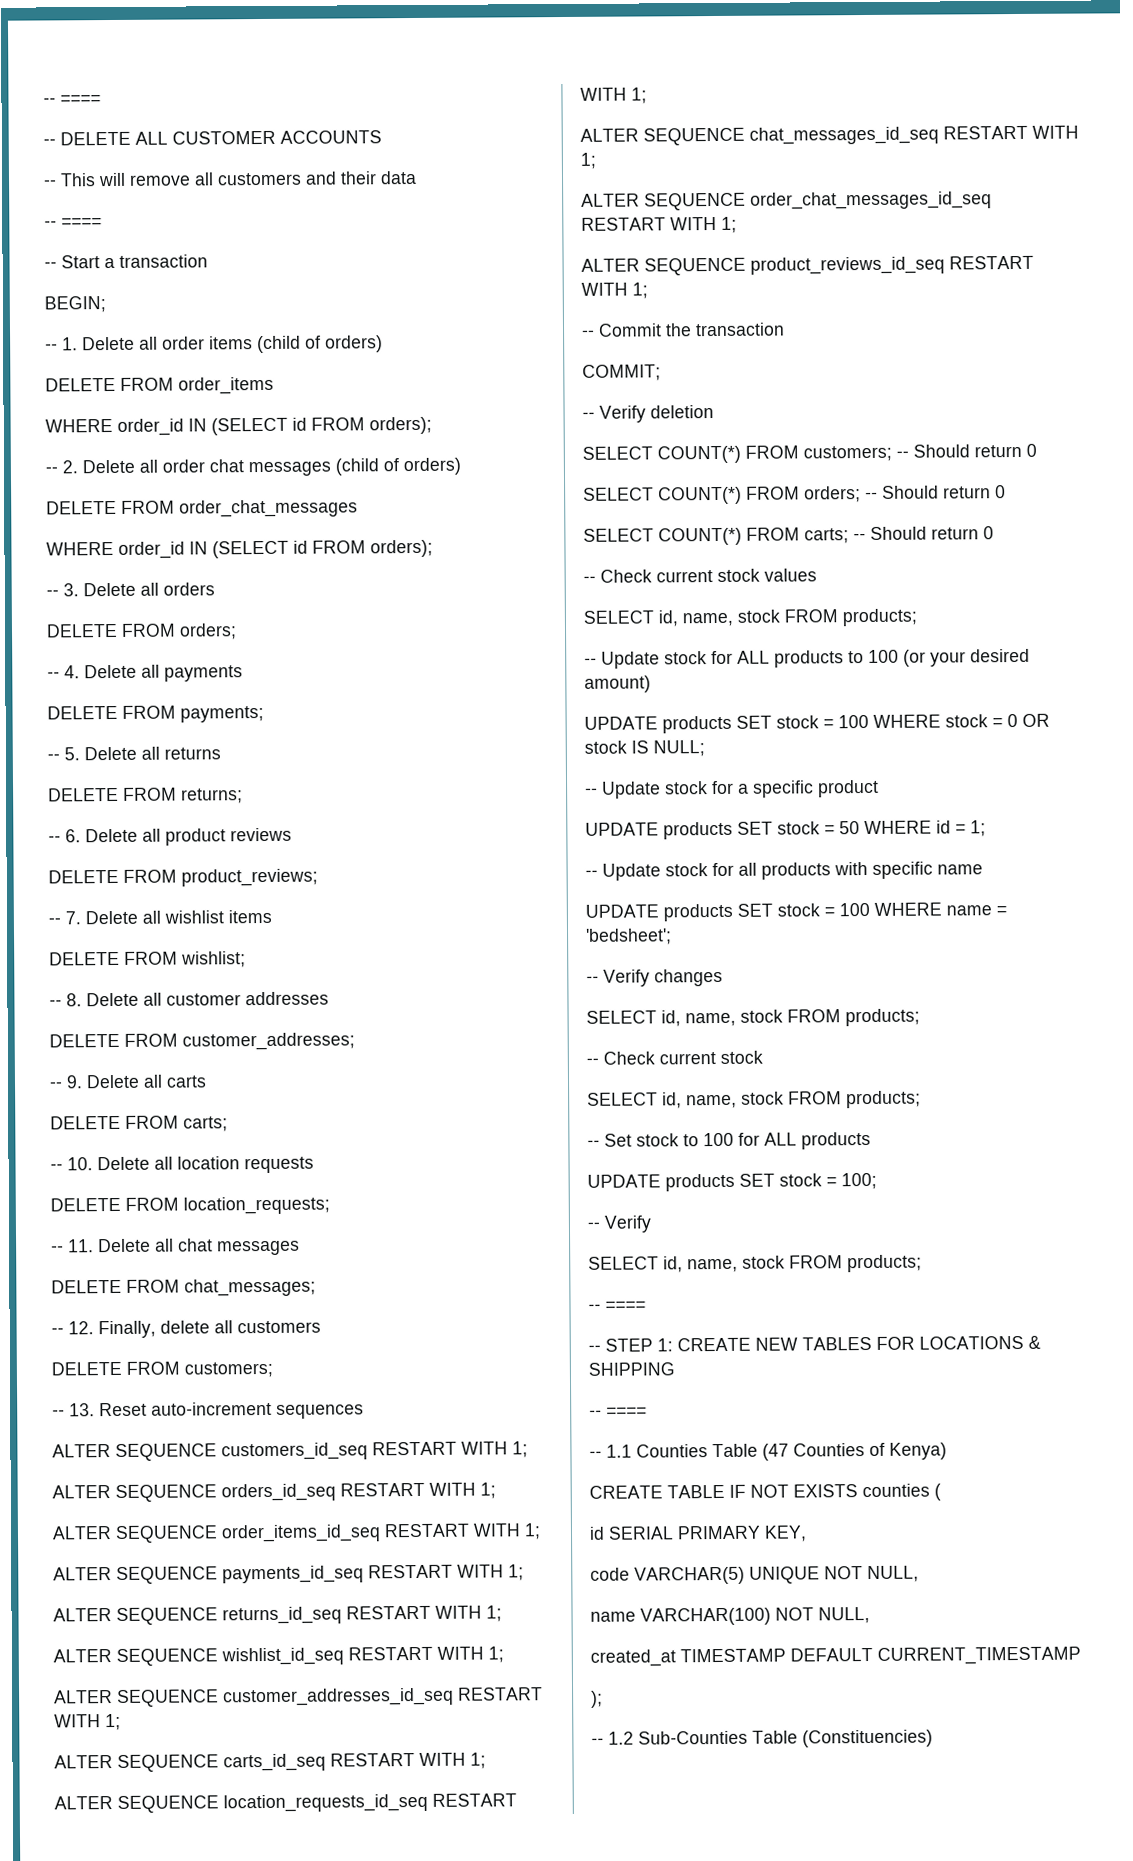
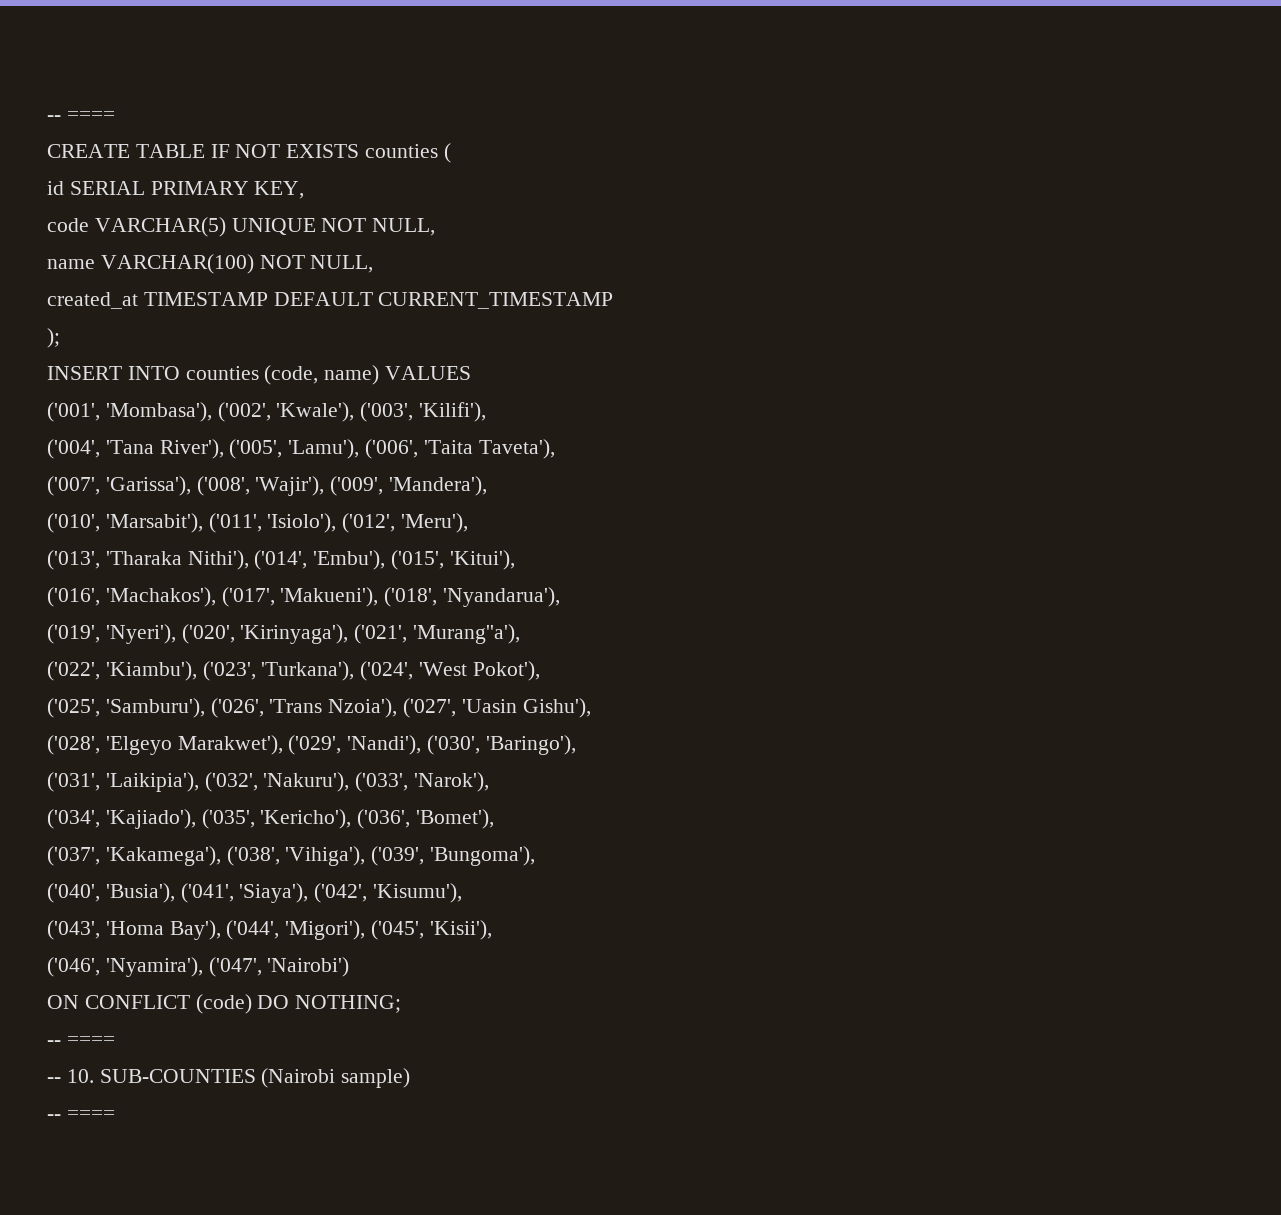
[43,94,101,105] [43,130,382,146] [44,170,417,187] [44,217,102,228] [44,254,208,269] [44,296,106,313] [45,335,383,354] [45,376,274,395] [45,416,432,436] [45,457,461,477] [46,499,358,518] [46,539,433,559] [46,582,215,597] [46,623,237,640] [47,664,243,682] [47,705,264,723] [47,746,221,761] [48,787,243,804] [48,827,292,846] [48,868,318,887] [48,909,272,925] [49,951,246,968] [49,991,329,1007] [49,1032,355,1051] [49,1074,207,1089] [50,1115,228,1132] [50,1156,314,1174] [50,1196,330,1215] [51,1238,300,1256] [51,1278,316,1297] [51,1320,321,1339] [51,1361,273,1378] [52,1401,364,1419] [52,1441,528,1462] [52,1482,496,1503] [52,1523,541,1544] [53,1564,524,1585] [53,1605,502,1625] [53,1646,504,1666] [54,1687,543,1707] [54,1713,121,1731] [54,1752,486,1772] [54,1793,517,1813] [580,87,647,104] [580,125,1079,146] [580,152,596,169] [581,191,992,211] [581,216,737,233] [581,255,1034,276] [581,282,648,299] [582,322,785,337] [582,364,661,381] [582,405,714,423] [582,443,1037,464] [583,485,1006,505] [583,526,994,546] [583,568,817,583] [583,608,917,627] [584,648,1030,669] [584,675,651,693] [584,713,1050,734] [584,740,705,757] [585,779,879,799] [585,820,986,840] [585,861,983,881] [585,902,1007,922] [585,928,672,945] [586,968,723,987] [586,1008,920,1027] [586,1050,763,1065] [587,1090,921,1109] [587,1131,871,1150] [587,1172,877,1192] [587,1215,652,1233] [588,1254,922,1273] [588,1300,646,1311] [588,1335,1041,1352] [588,1362,675,1376] [589,1406,647,1417] [589,1442,947,1461] -- ==== // -- DELETE ALL CUSTOMER ACCOUNTS // -- This will remove all customers and their data // -- ==== // -- Start a transaction // BEGIN; // -- 1. Delete all order items (child of orders) // DELETE FROM order_items // WHERE order_id IN (SELECT id FROM orders); // -- 2. Delete all order chat messages (child of orders) // DELETE FROM order_chat_messages // WHERE order_id IN (SELECT id FROM orders); // -- 3. Delete all orders // DELETE FROM orders; // -- 4. Delete all payments // DELETE FROM payments; // -- 5. Delete all returns // DELETE FROM returns; // -- 6. Delete all product reviews // DELETE FROM product_reviews; // -- 7. Delete all wishlist items // DELETE FROM wishlist; // -- 8. Delete all customer addresses // DELETE FROM customer_addresses; // -- 9. Delete all carts // DELETE FROM carts; // -- 10. Delete all location requests // DELETE FROM location_requests; // -- 11. Delete all chat messages // DELETE FROM chat_messages; // -- 12. Finally, delete all customers // DELETE FROM customers; // -- 13. Reset auto-increment sequences // ALTER SEQUENCE customers_id_seq RESTART WITH 1; // ALTER SEQUENCE orders_id_seq RESTART WITH 1; // ALTER SEQUENCE order_items_id_seq RESTART WITH 1; // ALTER SEQUENCE payments_id_seq RESTART WITH 1; // ALTER SEQUENCE returns_id_seq RESTART WITH 1; // ALTER SEQUENCE wishlist_id_seq RESTART WITH 1; // ALTER SEQUENCE customer_addresses_id_seq RESTART WITH 1; // ALTER SEQUENCE carts_id_seq RESTART WITH 1; // ALTER SEQUENCE location_requests_id_seq RESTART WITH 1; // ALTER SEQUENCE chat_messages_id_seq RESTART WITH 1; // ALTER SEQUENCE order_chat_messages_id_seq RESTART WITH 1; // ALTER SEQUENCE product_reviews_id_seq RESTART WITH 1; // -- Commit the transaction // COMMIT; // -- Verify deletion // SELECT COUNT(*) FROM customers; -- Should return 0 // SELECT COUNT(*) FROM orders; -- Should return 0 // SELECT COUNT(*) FROM carts; -- Should return 0 // -- Check current stock values // SELECT id, name, stock FROM products; // -- Update stock for ALL products to 100 (or your desired amount) // UPDATE products SET stock = 100 WHERE stock = 0 OR stock IS NULL; // -- Update stock for a specific product // UPDATE products SET stock = 50 WHERE id = 1; // -- Update stock for all products with specific name // UPDATE products SET stock = 100 WHERE name = 'bedsheet'; // -- Verify changes // SELECT id, name, stock FROM products; // -- Check current stock // SELECT id, name, stock FROM products; // -- Set stock to 100 for ALL products // UPDATE products SET stock = 100; // -- Verify // SELECT id, name, stock FROM products; // -- ==== // -- STEP 1: CREATE NEW TABLES FOR LOCATIONS & SHIPPING // -- ==== // -- 1.1 Counties Table (47 Counties of Kenya) -> [47,111,115,121] -- ====
[591,1729,933,1748] -- 1.2 Sub-Counties Table (Constituencies) -> [47,365,472,385] [47,402,487,422] [47,439,555,459] [47,476,488,496] [47,513,469,533] [47,550,515,570] [47,587,561,607] [47,624,521,644] [47,661,540,681] [47,698,591,718] [47,735,576,755] [47,772,490,792] [47,809,495,829] [47,846,536,866] [47,883,463,903] [47,920,492,940] [47,957,350,977] [47,994,402,1014] [47,1036,115,1046] [47,1068,411,1088] [47,1110,115,1120] INSERT INTO counties (code, name) VALUES // ('001', 'Mombasa'), ('002', 'Kwale'), ('003', 'Kilifi'), // ('004', 'Tana River'), ('005', 'Lamu'), ('006', 'Taita Taveta'), // ('007', 'Garissa'), ('008', 'Wajir'), ('009', 'Mandera'), // ('010', 'Marsabit'), ('011', 'Isiolo'), ('012', 'Meru'), // ('013', 'Tharaka Nithi'), ('014', 'Embu'), ('015', 'Kitui'), // ('016', 'Machakos'), ('017', 'Makueni'), ('018', 'Nyandarua'), // ('019', 'Nyeri'), ('020', 'Kirinyaga'), ('021', 'Murang''a'), // ('022', 'Kiambu'), ('023', 'Turkana'), ('024', 'West Pokot'), // ('025', 'Samburu'), ('026', 'Trans Nzoia'), ('027', 'Uasin Gishu'), // ('028', 'Elgeyo Marakwet'), ('029', 'Nandi'), ('030', 'Baringo'), // ('031', 'Laikipia'), ('032', 'Nakuru'), ('033', 'Narok'), // ('034', 'Kajiado'), ('035', 'Kericho'), ('036', 'Bomet'), // ('037', 'Kakamega'), ('038', 'Vihiga'), ('039', 'Bungoma'), // ('040', 'Busia'), ('041', 'Siaya'), ('042', 'Kisumu'), // ('043', 'Homa Bay'), ('044', 'Migori'), ('045', 'Kisii'), // ('046', 'Nyamira'), ('047', 'Nairobi') // ON CONFLICT (code) DO NOTHING; // -- ==== // -- 10. SUB-COUNTIES (Nairobi sample) // -- ====

